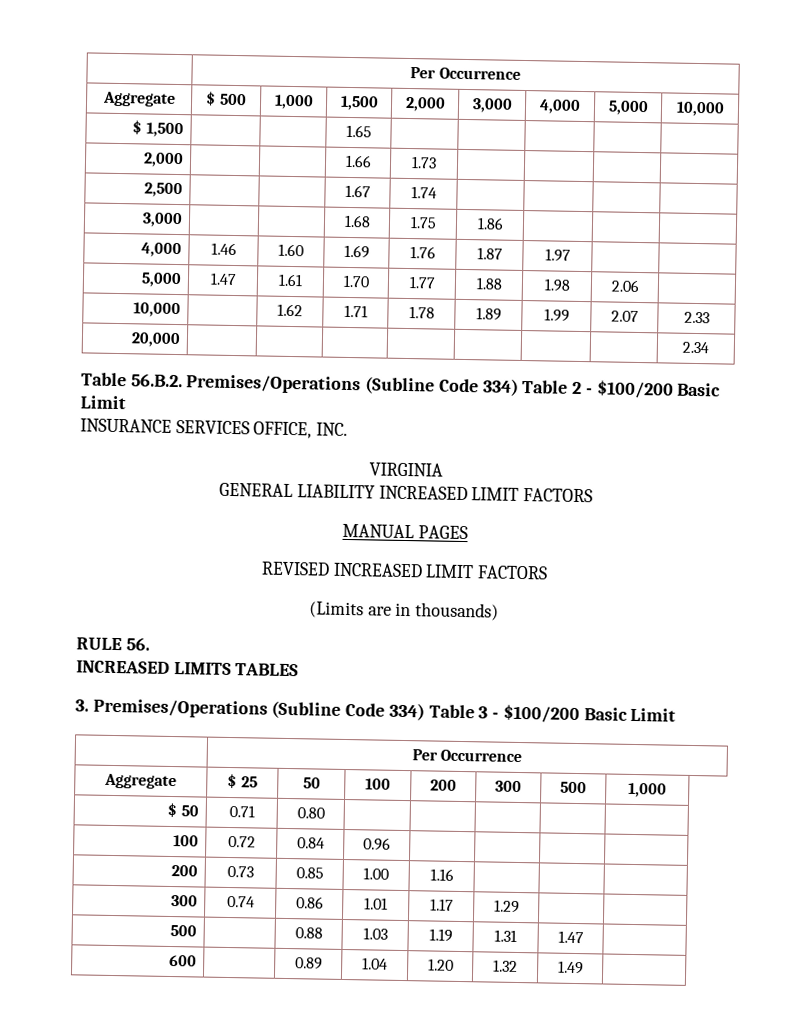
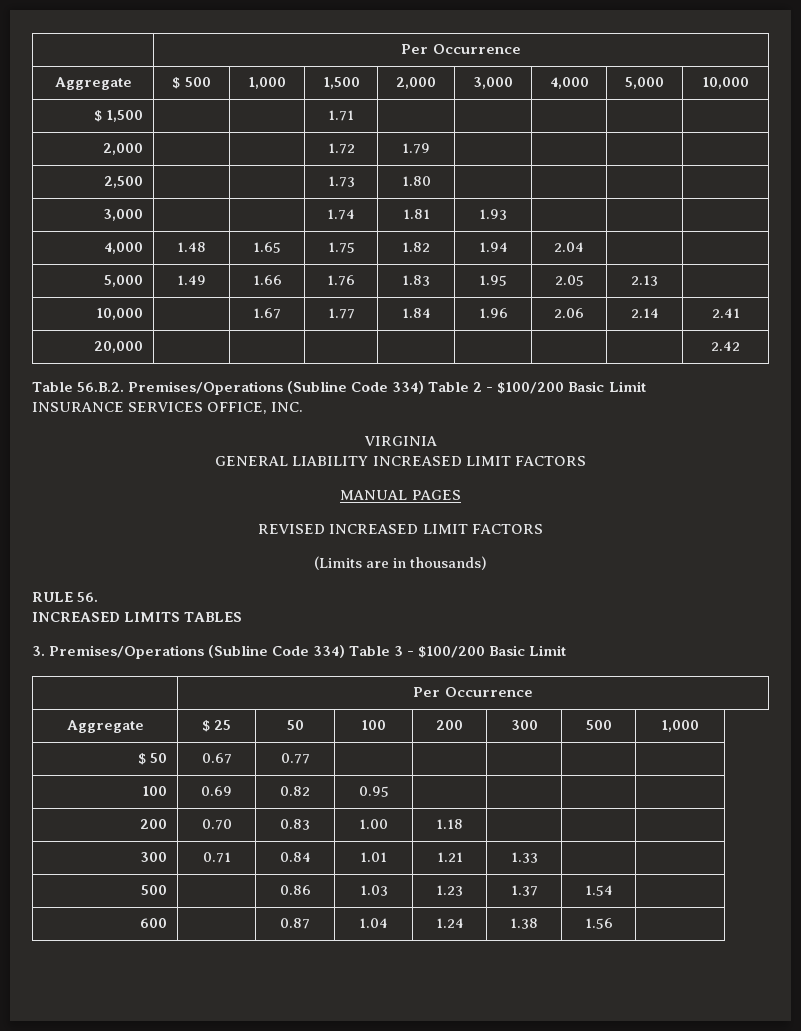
[345,124,372,138] 1.65 -> [328,110,354,121] 1.71
[344,154,372,168] [411,156,437,169] 1.66 | 1.73 -> [327,143,355,154] [402,143,430,154] 1.72 | 1.79
[344,184,371,198] [410,186,437,199] 1.67 | 1.74 -> [327,176,355,187] [401,176,431,186] 1.73 | 1.80
[343,214,371,228] [409,216,437,229] [476,217,504,230] [140,242,182,258] [210,242,237,256] [278,243,304,257] [343,244,370,259] [409,246,436,259] [476,247,503,260] [544,248,571,262] [140,272,182,288] [209,272,237,286] [278,273,303,287] [342,274,370,288] [408,276,436,289] [475,277,503,290] [543,278,571,292] [610,279,640,292] [132,302,181,318] [277,303,303,317] [343,304,368,318] [408,306,435,319] [475,307,502,321] [543,308,570,322] [610,310,639,322] [683,311,710,324] 1.68 | 1.75 | 1.86 | | | // 4,000 | 1.46 | 1.60 | 1.69 | 1.76 | 1.87 | 1.97 | | // 5,000 | 1.47 | 1.61 | 1.70 | 1.77 | 1.88 | 1.98 | 2.06 | // 10,000 | | 1.62 | 1.71 | 1.78 | 1.89 | 1.99 | 2.07 | 2.33 -> [327,209,355,220] [402,209,430,219] [479,209,507,220] [103,242,143,254] [177,242,206,252] [253,242,281,253] [327,242,355,253] [402,242,430,252] [478,242,508,252] [554,242,584,252] [103,275,143,287] [177,275,206,285] [252,275,282,285] [327,275,355,286] [402,275,430,286] [479,275,507,286] [554,275,584,286] [631,275,658,286] [95,308,143,320] [253,308,281,319] [327,308,355,319] [401,308,431,318] [478,308,508,318] [554,308,584,318] [630,308,659,318] [711,308,740,318] 1.74 | 1.81 | 1.93 | | | // 4,000 | 1.48 | 1.65 | 1.75 | 1.82 | 1.94 | 2.04 | | // 5,000 | 1.49 | 1.66 | 1.76 | 1.83 | 1.95 | 2.05 | 2.13 | // 10,000 | | 1.67 | 1.77 | 1.84 | 1.96 | 2.06 | 2.14 | 2.41
[682,341,709,354] 2.34 -> [711,341,740,351] 2.42
[228,804,255,818] [296,807,325,819] [172,835,199,847] [227,835,256,848] [296,837,325,849] [363,837,391,851] [170,864,198,877] [227,865,254,878] [295,867,324,879] 0.71 | 0.80 | | | | | // 100 | 0.72 | 0.84 | 0.96 | | | | // 200 | 0.73 | 0.85 -> [201,753,232,764] [280,753,310,764] [141,786,167,796] [201,786,232,796] [280,786,310,796] [358,786,389,797] [139,819,167,829] [201,819,232,830] [280,819,310,830] 0.67 | 0.77 | | | | | // 100 | 0.69 | 0.82 | 0.95 | | | | // 200 | 0.70 | 0.83
[429,868,454,881] [170,894,198,907] [226,895,255,908] [295,896,324,909] 1.16 | | | // 300 | 0.74 | 0.86 -> [436,819,463,829] [139,852,167,862] [202,852,231,863] [279,852,311,862] 1.18 | | | // 300 | 0.71 | 0.84
[429,898,454,911] [493,899,520,914] 1.17 | 1.29 -> [436,852,463,862] [510,852,538,863] 1.21 | 1.33
[294,927,323,939] 0.88 -> [279,885,311,895] 0.86
[428,928,453,942] [494,929,517,942] [557,930,584,944] 1.19 | 1.31 | 1.47 -> [436,885,463,896] [510,885,538,896] [584,885,613,896] 1.23 | 1.37 | 1.54
[294,957,323,970] 0.89 -> [280,918,310,929] 0.87
[427,958,454,971] [493,959,518,972] [557,960,584,975] 1.20 | 1.32 | 1.49 -> [435,918,464,928] [510,918,538,929] [584,918,613,929] 1.24 | 1.38 | 1.56

